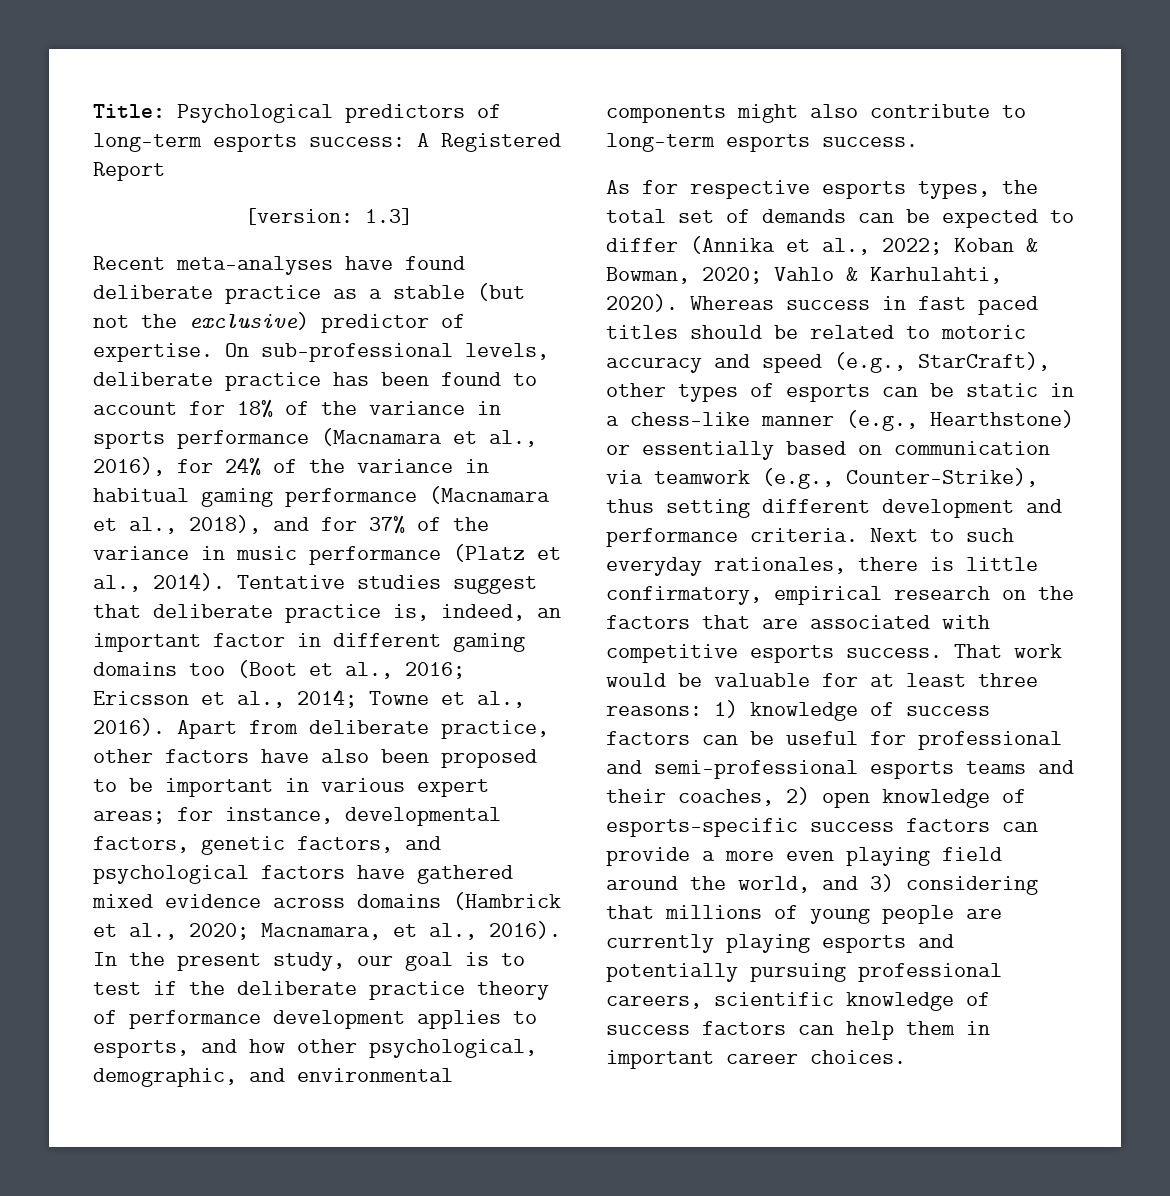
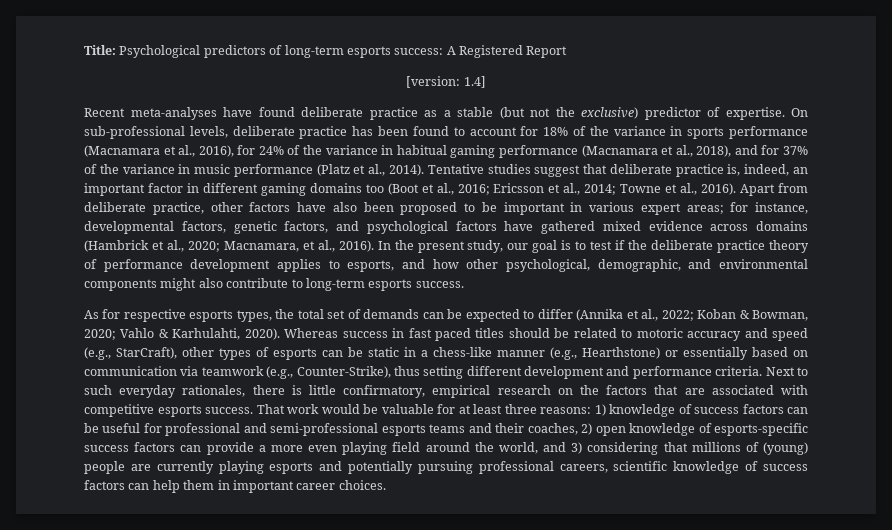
[364,208,413,225] 1.3] -> [463,76,486,88] 1.4]
[810,908,870,924] young -> [763,442,808,455] (young)

